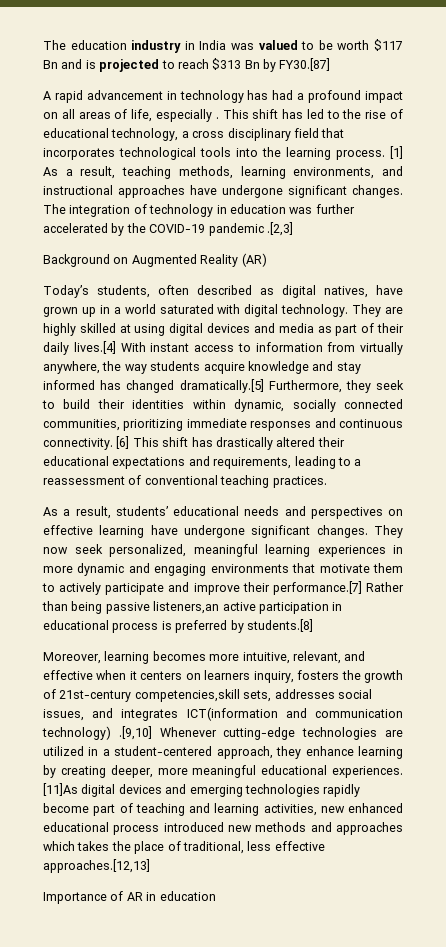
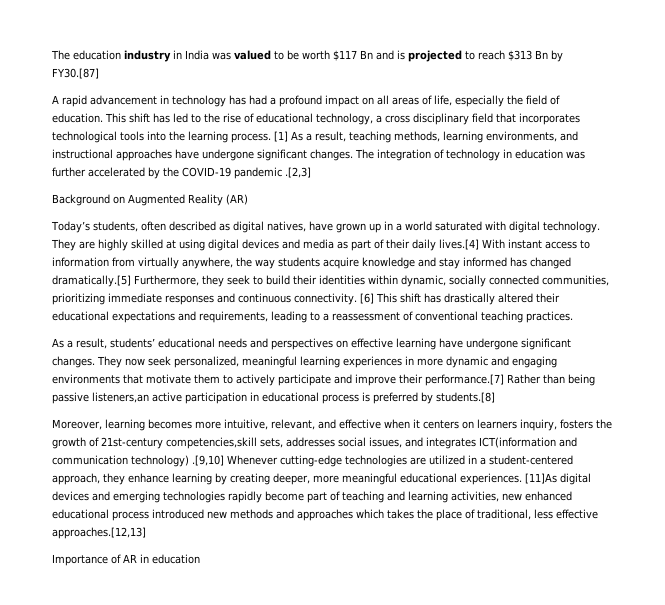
[215,117,219,119] . -> [507,95,560,105] [52,113,103,123] the field of education.

